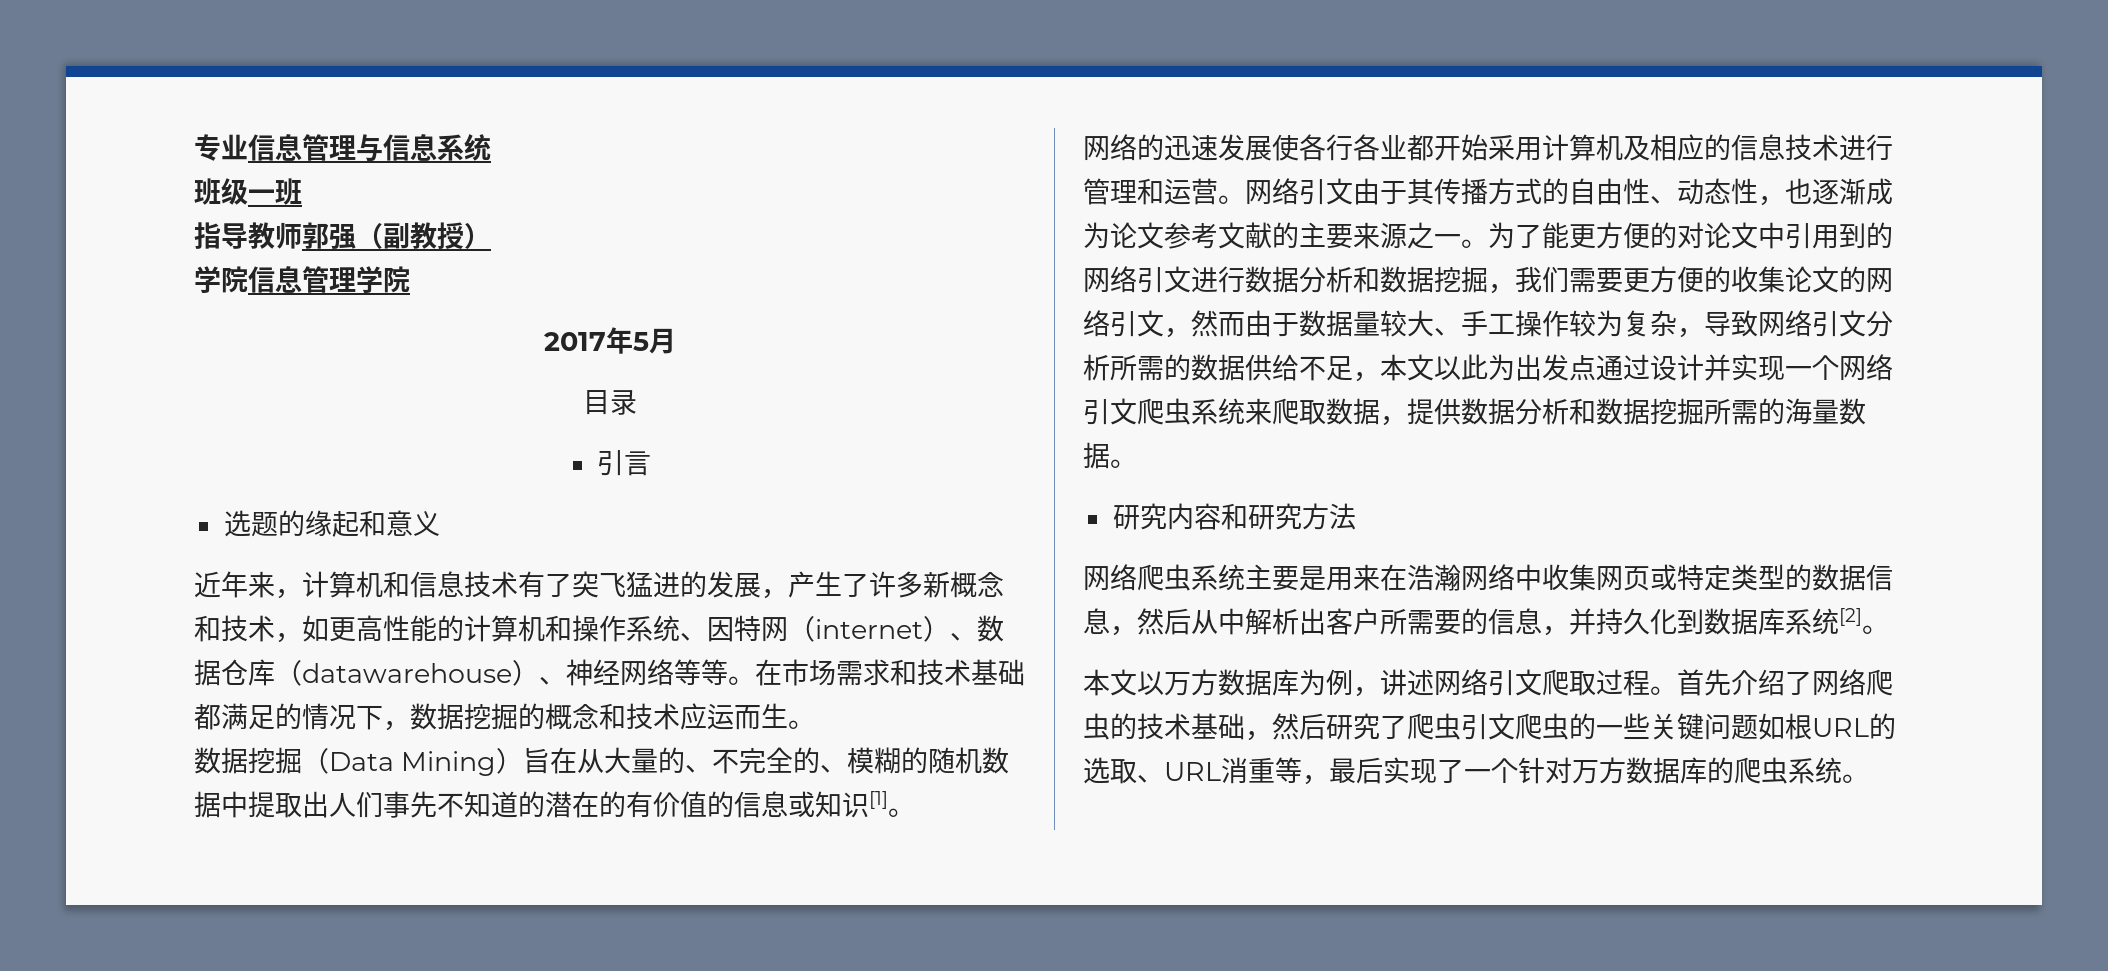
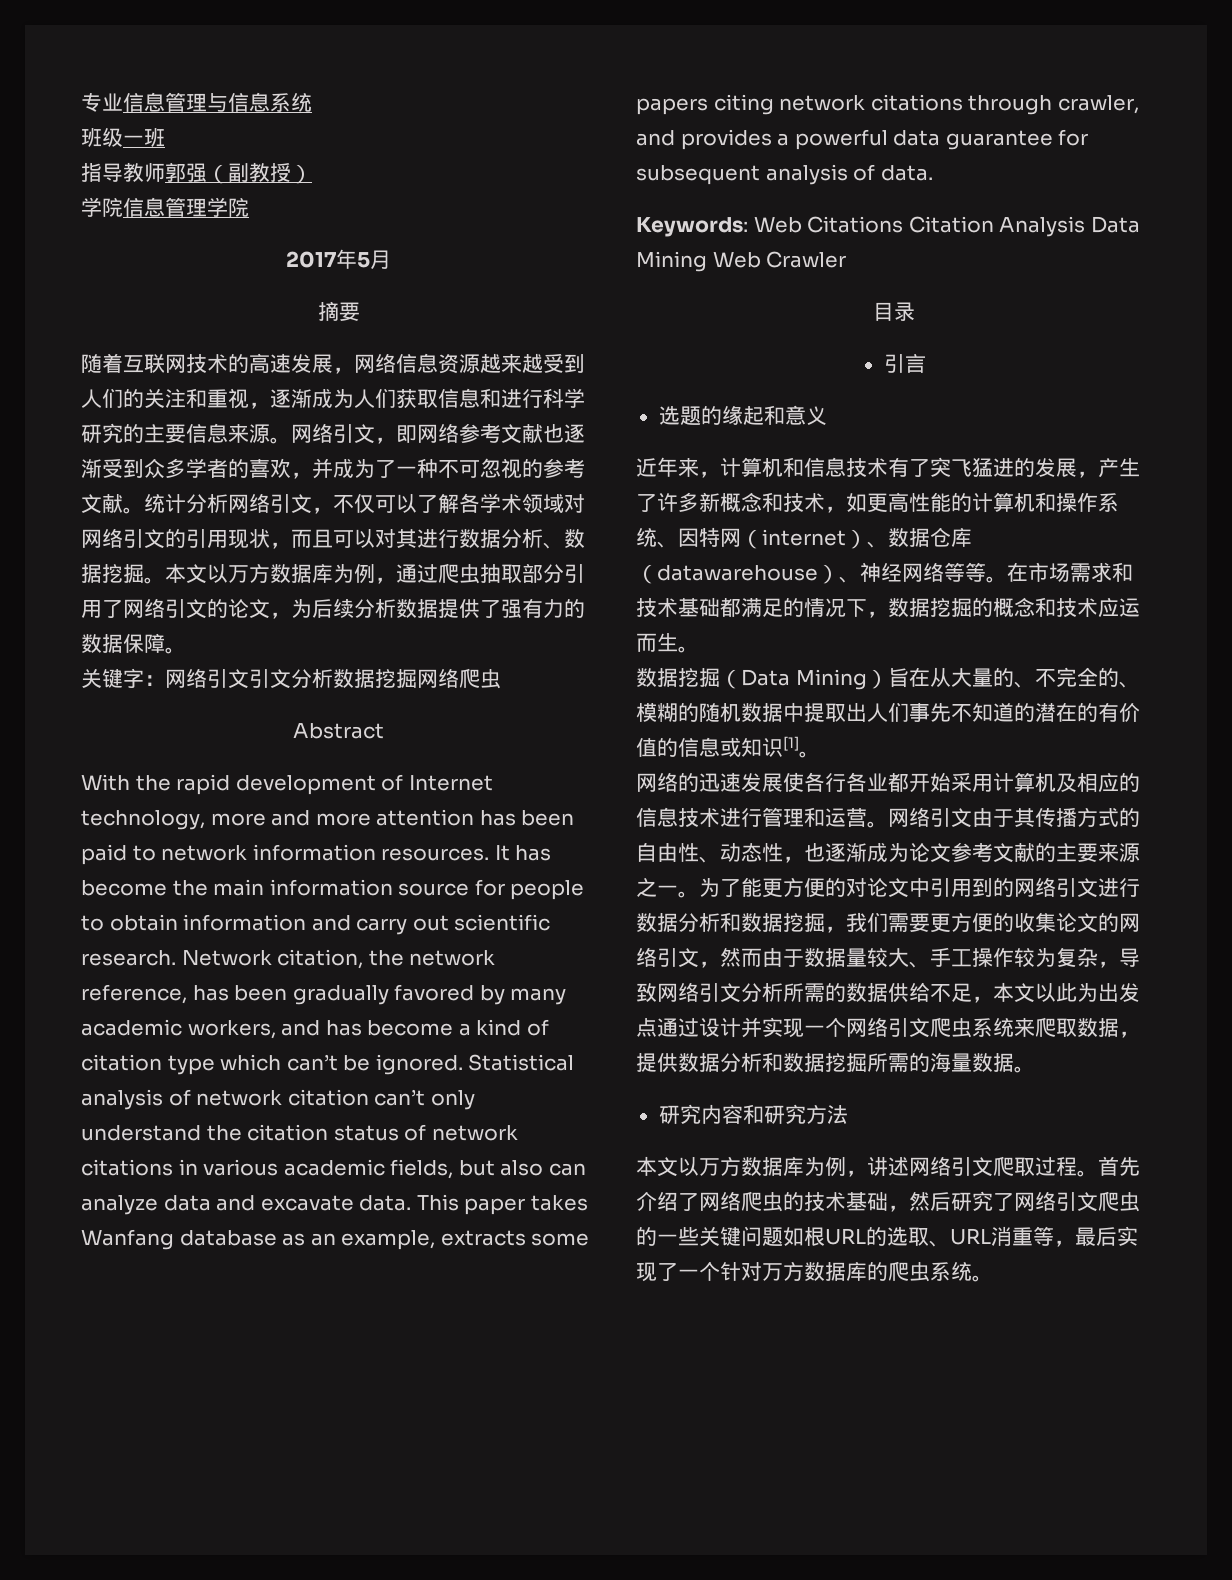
(676, 341) none -> [317,301,360,321] [81,353,585,374] [81,388,585,409] [81,423,585,444] [81,458,585,479] [81,493,585,514] [81,528,585,549] [81,563,585,584] [81,598,585,619] [81,633,186,654] [81,668,501,689] [293,723,384,739] [81,774,493,795] [81,809,575,830] [81,844,552,865] [81,879,585,900] [81,914,551,935] [81,949,496,969] [81,984,567,1005] [81,1019,549,1039] [81,1054,575,1075] [81,1089,475,1110] [81,1124,518,1141] [81,1159,586,1179] [81,1194,588,1215] [81,1229,590,1250] [636,94,1139,115] [636,129,1089,150] [636,164,933,185] [636,216,1140,237] [636,251,847,272] // 摘要 // 随着互联网技术的高速发展，网络信息资源越来越受到人们的关注和重视，逐渐成为人们获取信息和进行科学研究的主要信息来源。网络引文，即网络参考文献也逐渐受到众多学者的喜欢，并成为了一种不可忽视的参考文献。统计分析网络引文，不仅可以了解各学术领域对网络引文的引用现状，而且可以对其进行数据分析、数据挖掘。本文以万方数据库为例，通过爬虫抽取部分引用了网络引文的论文，为后续分析数据提供了强有力的数据保障。 // 关键字：网络引文引文分析数据挖掘网络爬虫 // Abstract // With the rapid development of Internet technology, more and more attention has been paid to network information resources. It has become the main information source for people to obtain information and carry out scientific research. Network citation, the network reference, has been gradually favored by many academic workers, and has become a kind of citation type which can’t be ignored. Statistical analysis of network citation can’t only understand the citation status of network citations in various academic fields, but also can analyze data and excavate data. This paper takes Wanfang database as an example, extracts some papers citing network citations through crawler, and provides a powerful data guarantee for subsequent analysis of data. // Keywords: Web Citations Citation Analysis Data Mining Web Crawler
[1083,564,1893,591] [1083,608,1889,636] // 网络爬虫系统主要是用来在浩瀚网络中收集网页或特定类型的数据信息，然后从中解析出客户所需要的信息，并持久化到数据库系统[2]。 -> (848, 1114) none
[1407,713,1461,740] 爬虫 -> [1014,1191,1056,1211] 网络

